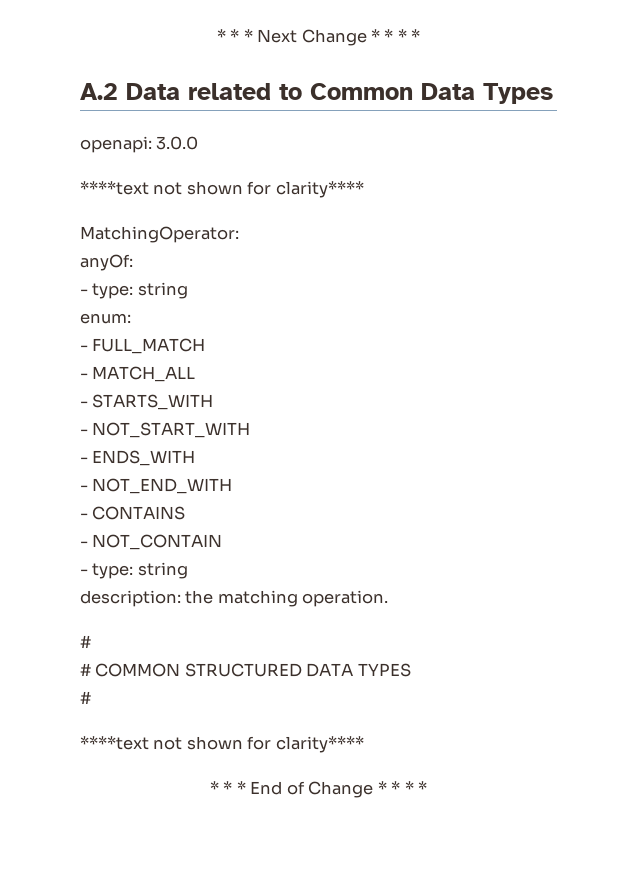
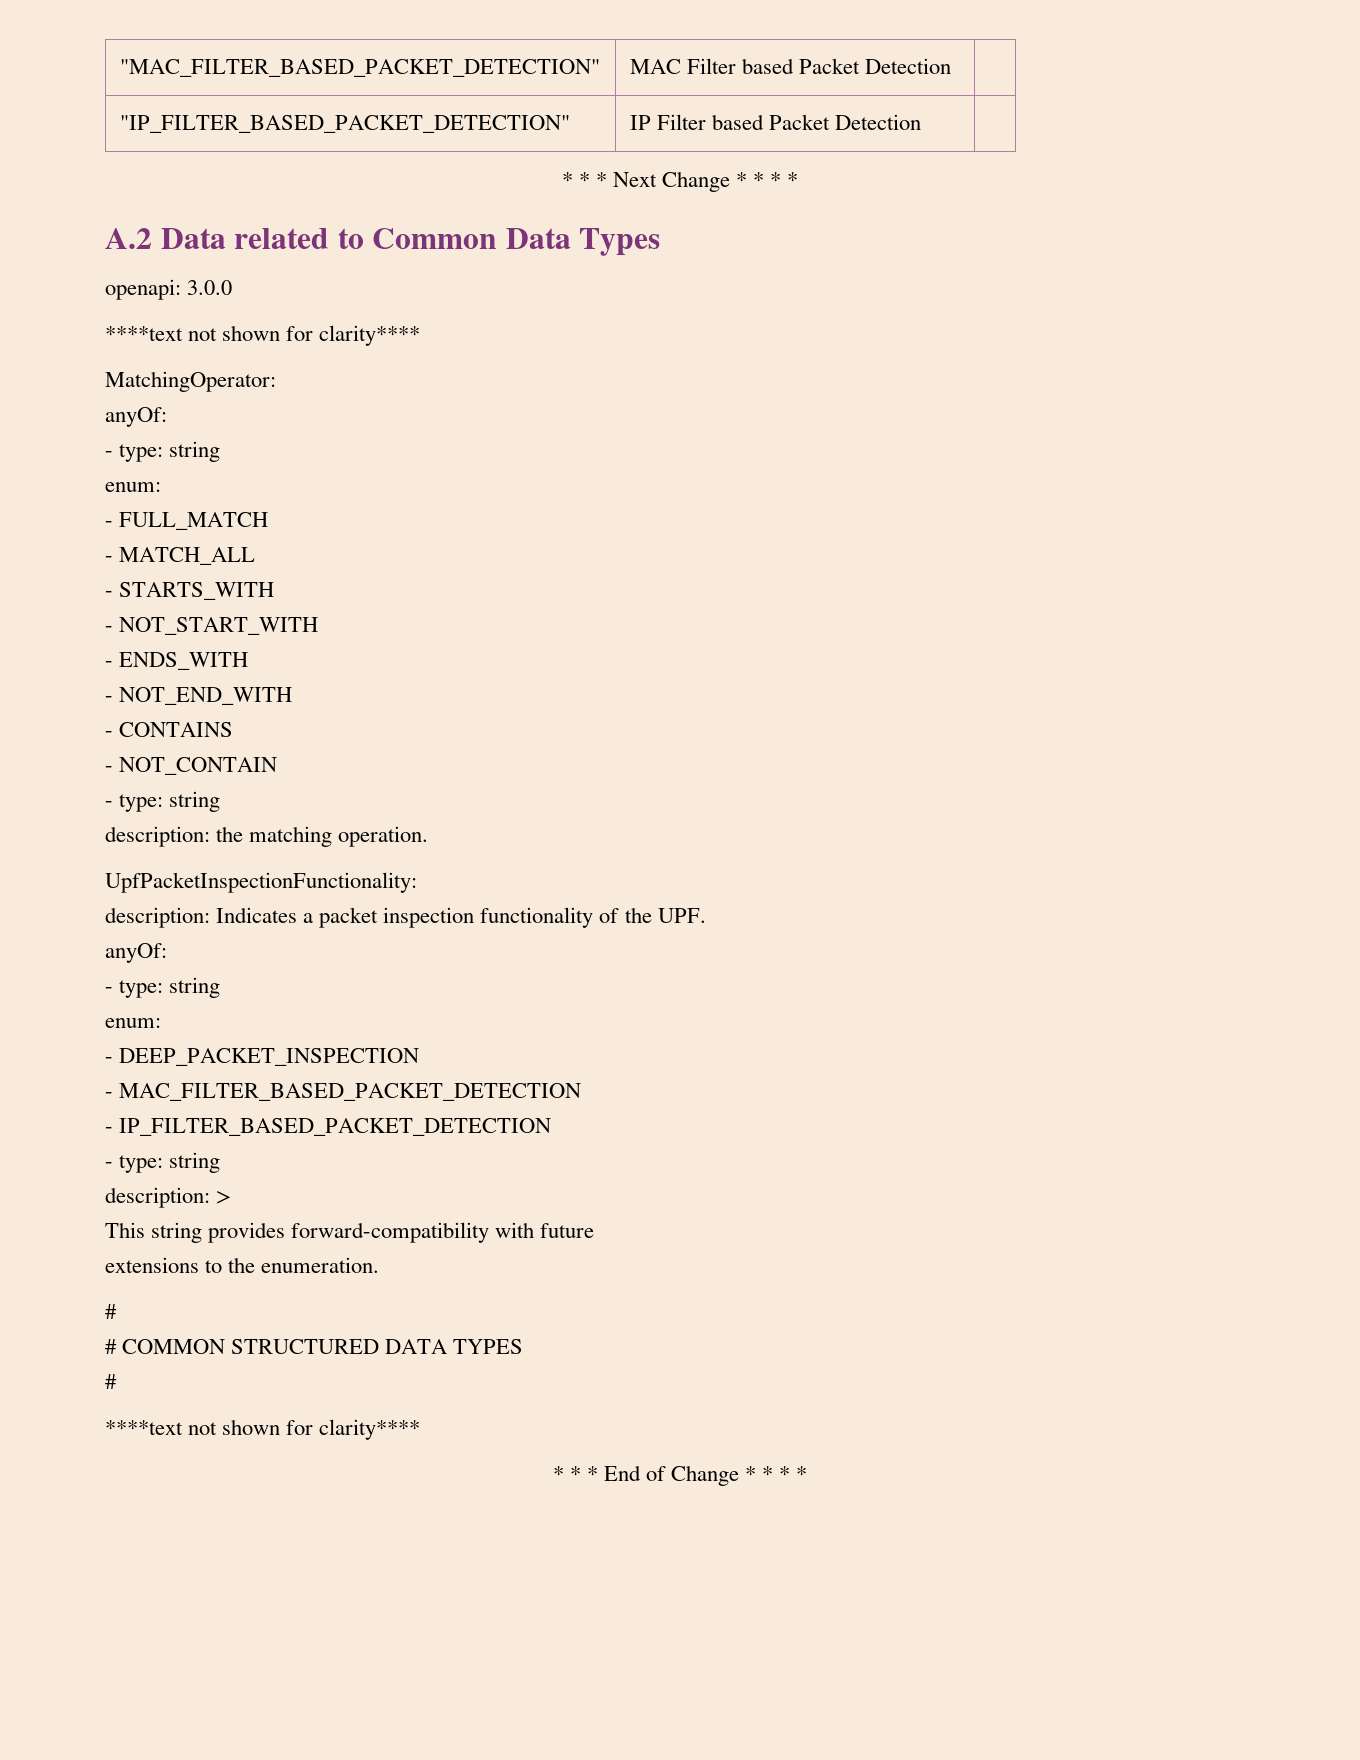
(216, 35) none -> [119,59,600,77] [629,58,952,74] [119,115,570,133] [629,114,922,130] "MAC_FILTER_BASED_PACKET_DETECTION" | MAC Filter based Packet Detection | // "IP_FILTER_BASED_PACKET_DETECTION" | IP Filter based Packet Detection | //
(389, 598) none -> [105,872,417,893] [105,907,706,928] [105,943,167,963] [105,977,221,998] [105,1018,161,1028] [105,1048,420,1066] [105,1083,582,1101] [105,1118,552,1136] [105,1152,221,1173] [105,1187,232,1208] [105,1222,595,1243] [105,1257,380,1273] // UpfPacketInspectionFunctionality: // description: Indicates a packet inspection functionality of the UPF. // anyOf: // - type: string // enum: // - DEEP_PACKET_INSPECTION // - MAC_FILTER_BASED_PACKET_DETECTION // - IP_FILTER_BASED_PACKET_DETECTION // - type: string // description: > // This string provides forward-compatibility with future // extensions to the enumeration.

